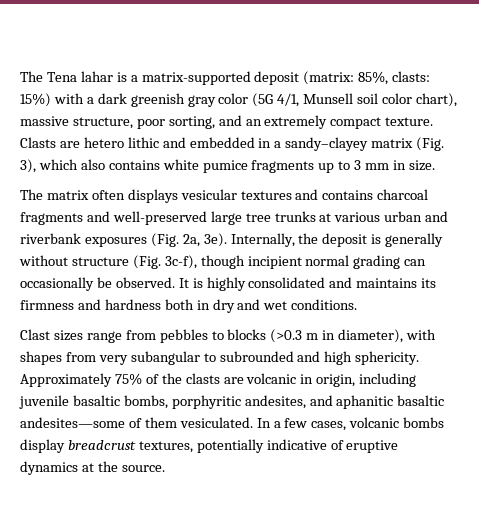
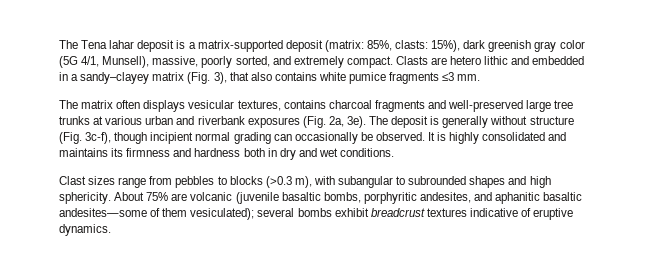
(113, 76) none -> [137,40,175,52] deposit
[20,93,94,107] 15%) with a -> [431,40,461,52] 15%),
[303,93,457,107] [20,115,434,129] Munsell soil color chart), massive structure, poor sorting, and an extremely compact texture. -> [102,56,393,68] Munsell), massive, poorly sorted, and extremely compact.
[38,159,78,170] which -> [229,72,249,81] that
[318,160,435,173] up to 3 mm in size. -> [442,72,481,81] ≤3 mm.
[240,189,319,200] textures and -> [237,100,281,111] textures,
[230,233,319,247] Internally, the -> [369,116,389,125] The
[306,329,437,343] [20,351,128,365] m in diameter), with shapes from very -> [294,176,335,188] m), with
(294, 356) none -> [469,176,506,188] shapes
[20,373,417,387] [19,395,69,409] Approximately 75% of the clasts are volcanic in origin, including juvenile -> [114,192,279,204] About 75% are volcanic (juvenile
[179,417,445,431] [20,439,399,453] [20,461,165,475] vesiculated. In a few cases, volcanic bombs display breadcrust textures, potentially indicative of eruptive dynamics at the source. -> [190,208,574,220] [59,224,111,236] vesiculated); several bombs exhibit breadcrust textures indicative of eruptive dynamics.

